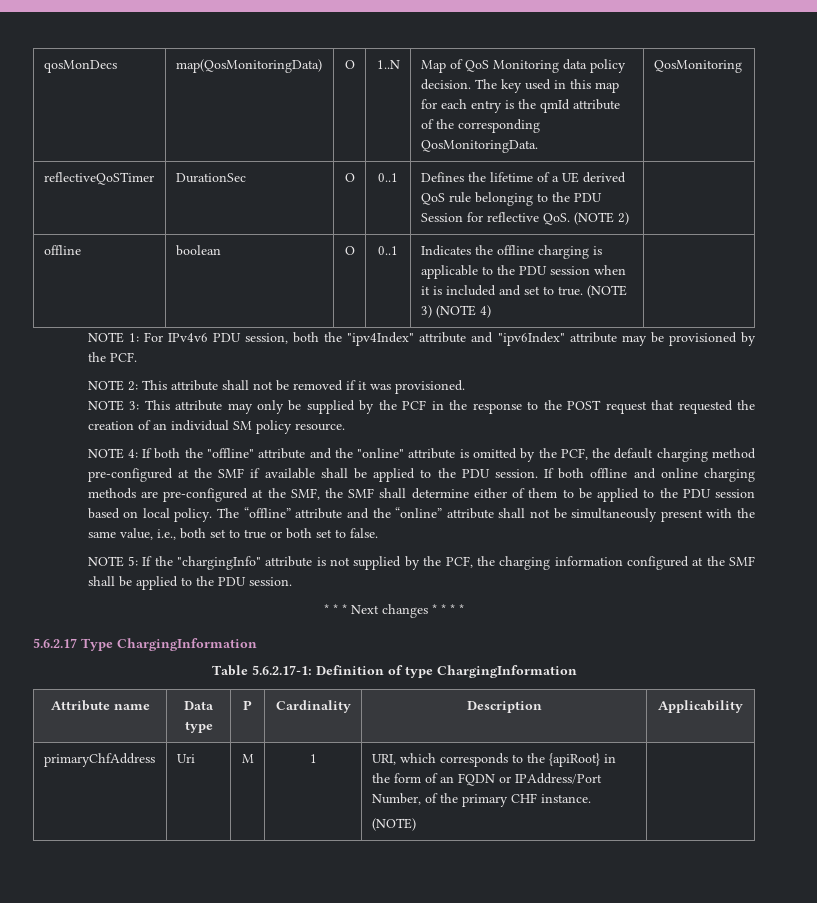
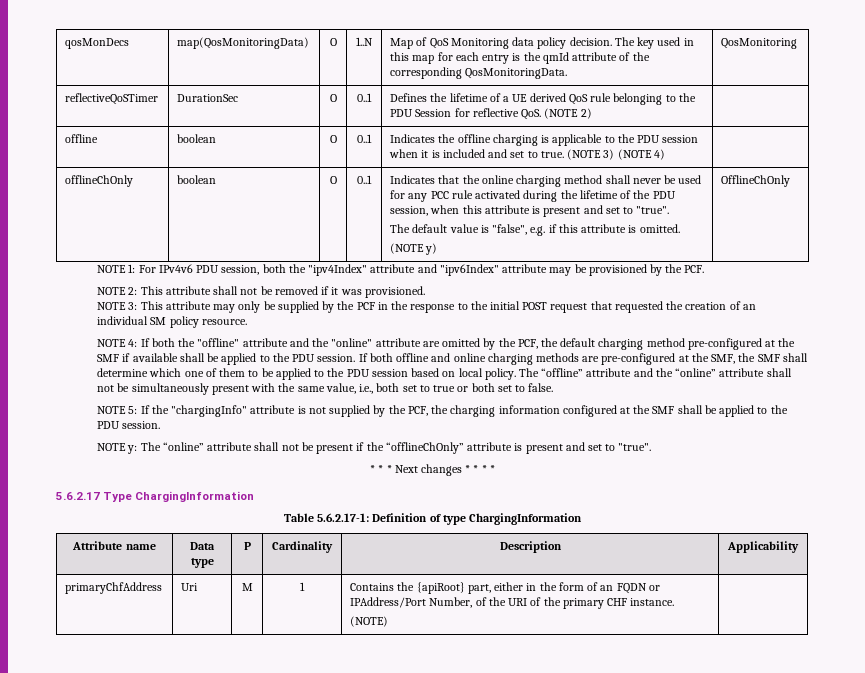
(491, 311) none -> [65,175,134,187] [177,175,217,184] [329,176,337,184] [357,175,372,184] [390,175,702,187] [390,190,676,202] [390,205,670,217] [390,224,680,236] [390,243,438,255] [721,175,791,187] // offlineChOnly | boolean | O | 0..1 | Indicates that the online charging method shall never be used for any PCC rule activated during the lifetime of the PDU session, when this attribute is present and set to "true". // The default value is "false", e.g. if this attribute is omitted. // (NOTE y) | OfflineChOnly
(562, 405) none -> [489,301,520,310] initial
[459,449,469,458] is -> [422,341,440,347] are
[473,488,507,498] either -> [149,368,204,377] which one
(292, 581) none -> [97,442,652,454] // NOTE y: The “online” attribute shall not be present if the “offlineChOnly” attribute is present and set to "true".
[371,753,600,767] URI, which corresponds to the {apiRoot} -> [350,582,524,594] Contains the {apiRoot} part, either
(458, 798) none -> [508,597,561,606] URI of the

